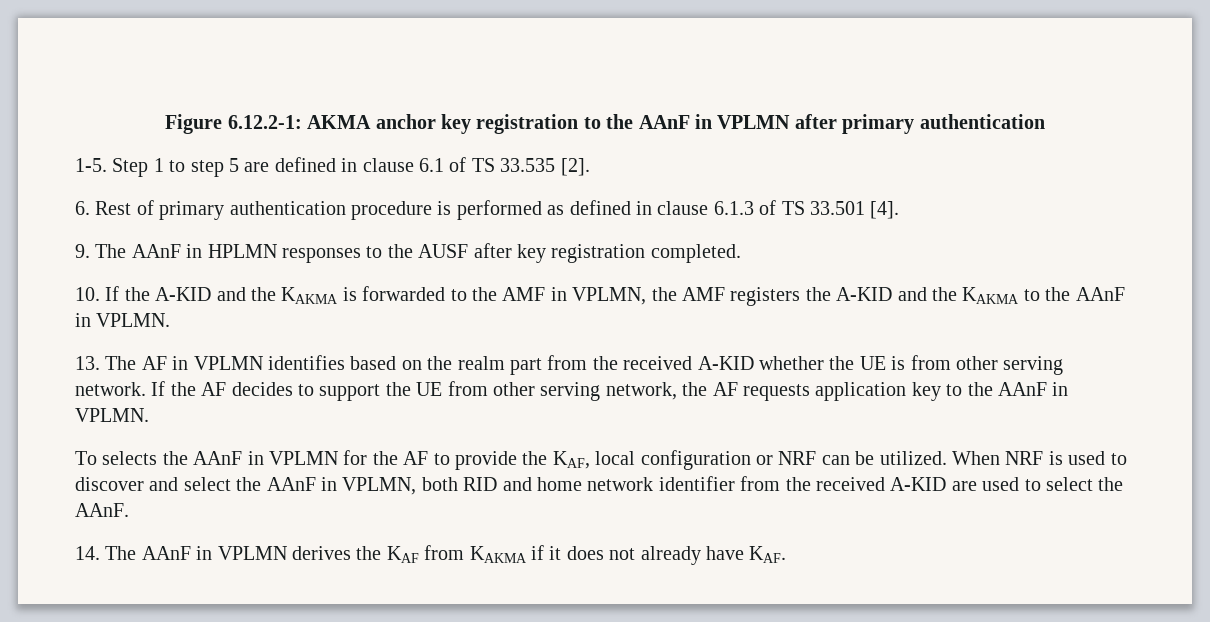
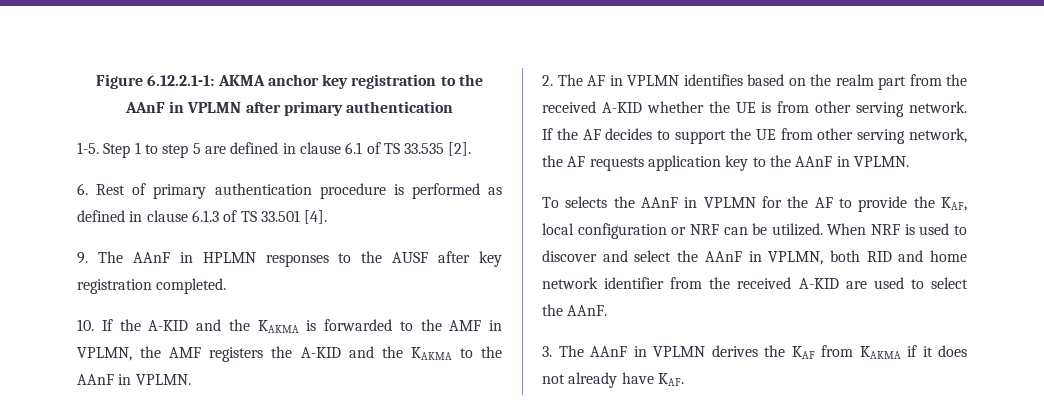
[227,115,302,129] 6.12.2-1: -> [147,75,215,86] 6.12.2.1-1:
[75,356,100,370] 13. -> [542,75,553,86] 2.
[75,546,100,560] 14. -> [542,346,552,357] 3.

